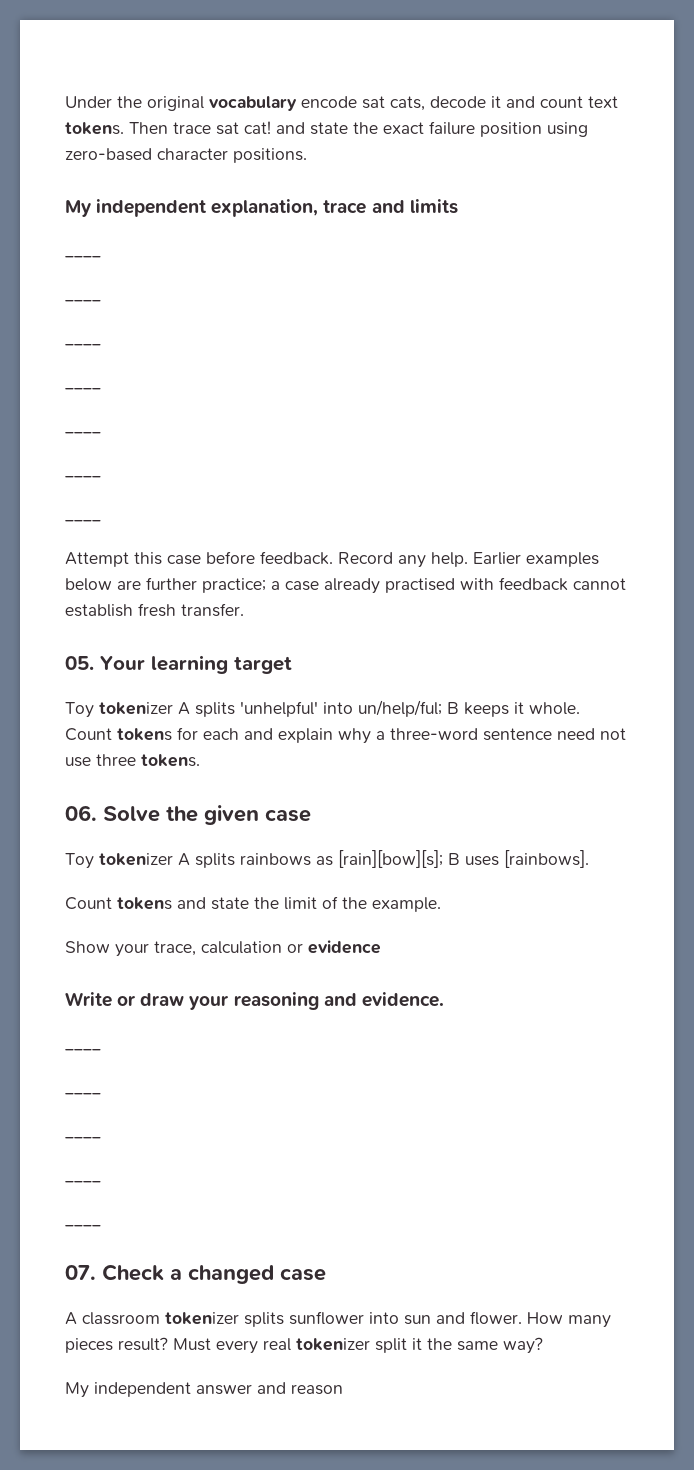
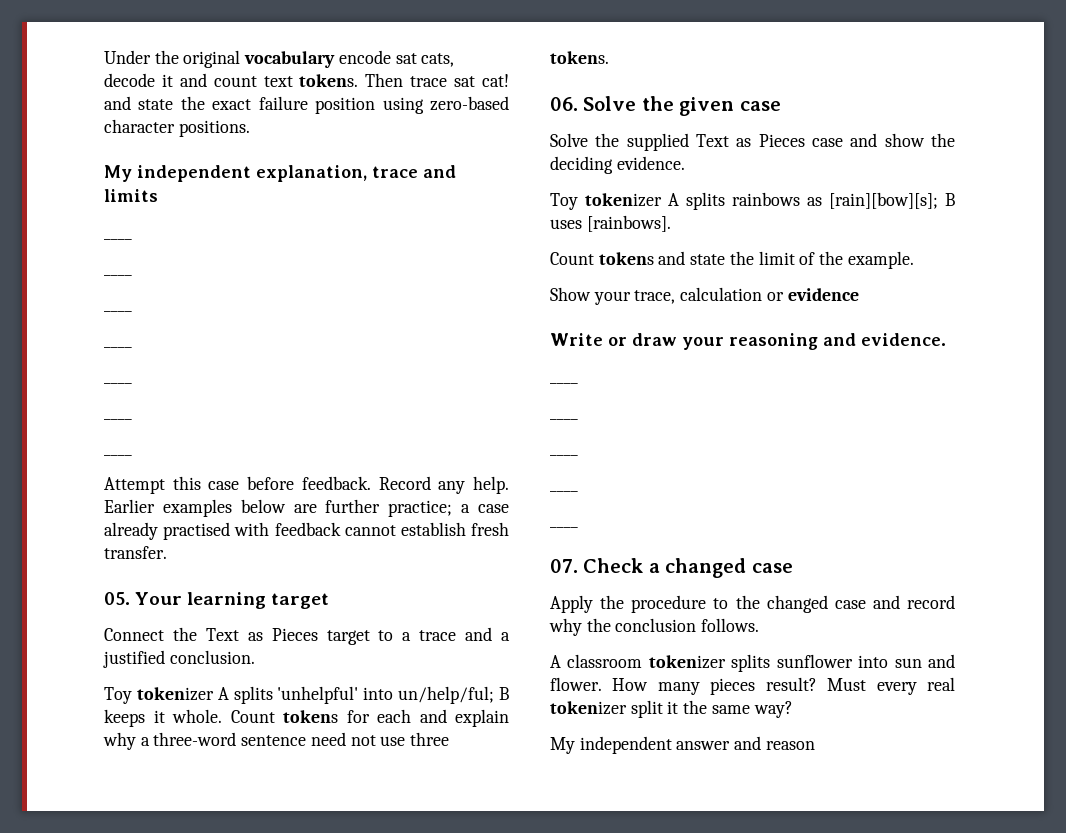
(292, 665) none -> [104,627,510,645] [103,650,255,668] // Connect the Text as Pieces target to a trace and a justified conclusion.
(311, 815) none -> [550,133,955,151] [550,156,685,174] // Solve the supplied Text as Pieces case and show the deciding evidence.
(326, 1274) none -> [550,595,955,613] [549,618,760,636] // Apply the procedure to the changed case and record why the conclusion follows.

